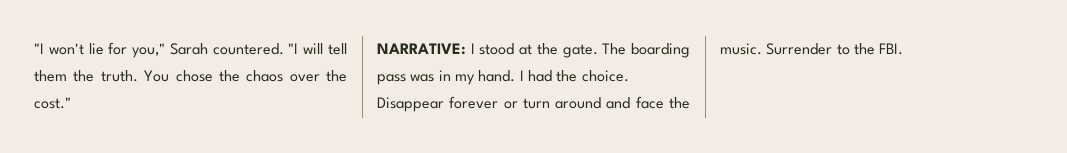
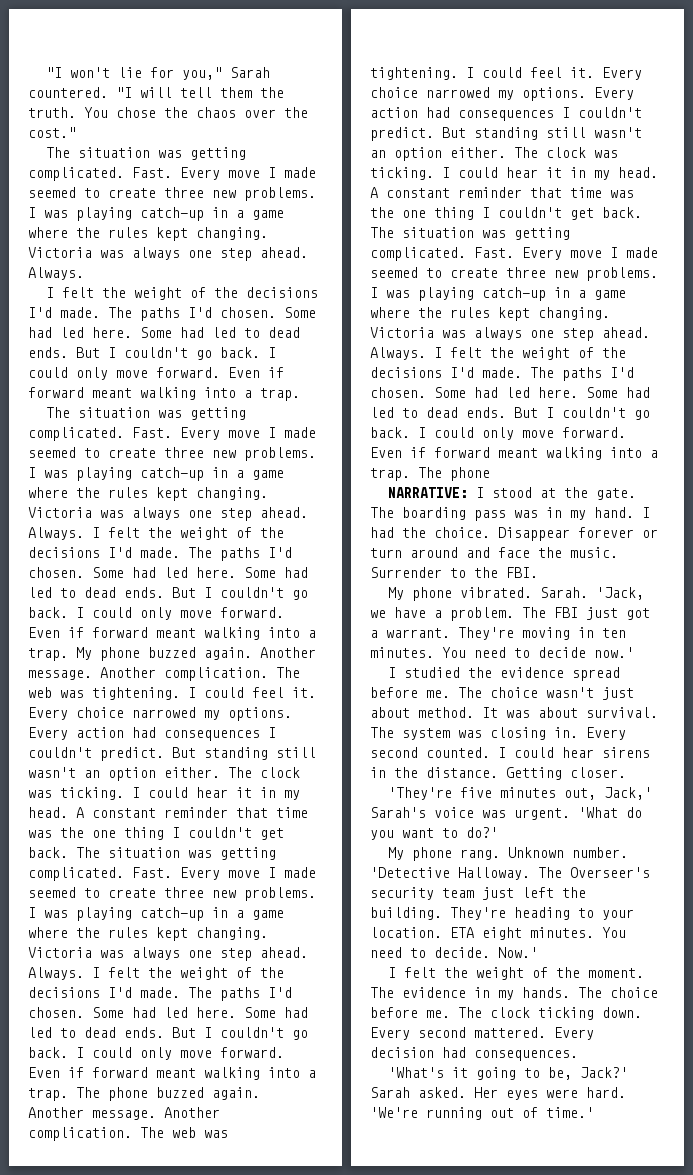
(71, 103) none -> [45,147,246,160] [28,167,316,181] [28,187,316,201] [28,207,284,221] [28,227,268,241] [28,247,308,261] [28,267,84,280] [45,287,318,300] [28,307,316,321] [28,327,300,338] [28,347,276,360] [28,367,284,380] [28,387,300,401] [45,407,246,420] [28,427,316,441] [28,447,316,461] [28,467,284,481] [28,487,268,501] [28,507,308,521] [28,527,284,540] [28,547,292,561] [28,567,308,578] [28,587,308,600] [28,607,284,620] [28,627,316,640] [28,647,316,661] [28,667,300,681] [28,687,316,700] [28,707,292,721] [28,727,276,741] [28,747,316,761] [28,767,300,781] [28,787,300,800] [28,807,308,818] [28,827,284,840] [28,847,276,860] [28,867,316,881] [28,887,316,901] [28,907,284,921] [28,927,268,941] [28,947,308,961] [28,967,284,980] [28,987,292,1001] [28,1007,308,1018] [28,1027,308,1040] [28,1047,284,1060] [28,1067,316,1080] [28,1087,260,1101] [28,1107,220,1120] [28,1127,228,1141] [370,67,642,80] [370,87,634,101] [370,107,642,121] [370,127,642,141] [370,147,618,161] [370,167,658,180] [370,187,634,198] [370,207,642,220] [370,227,570,240] [370,247,658,261] [370,267,658,281] [370,287,626,301] [370,307,610,321] [370,327,650,341] [370,347,626,360] [370,367,634,381] [370,387,650,398] [370,407,650,420] [370,427,626,440] [370,447,658,460] [370,467,490,481] // The situation was getting complicated. Fast. Every move I made seemed to create three new problems. I was playing catch-up in a game where the rules kept changing. Victoria was always one step ahead. Always. // I felt the weight of the decisions I'd made. The paths I'd chosen. Some had led here. Some had led to dead ends. But I couldn't go back. I could only move forward. Even if forward meant walking into a trap. // The situation was getting complicated. Fast. Every move I made seemed to create three new problems. I was playing catch-up in a game where the rules kept changing. Victoria was always one step ahead. Always. I felt the weight of the decisions I'd made. The paths I'd chosen. Some had led here. Some had led to dead ends. But I couldn't go back. I could only move forward. Even if forward meant walking into a trap. My phone buzzed again. Another message. Another complication. The web was tightening. I could feel it. Every choice narrowed my options. Every action had consequences I couldn't predict. But standing still wasn't an option either. The clock was ticking. I could hear it in my head. A constant reminder that time was the one thing I couldn't get back. The situation was getting complicated. Fast. Every move I made seemed to create three new problems. I was playing catch-up in a game where the rules kept changing. Victoria was always one step ahead. Always. I felt the weight of the decisions I'd made. The paths I'd chosen. Some had led here. Some had led to dead ends. But I couldn't go back. I could only move forward. Even if forward meant walking into a trap. The phone buzzed again. Another message. Another complication. The web was tightening. I could feel it. Every choice narrowed my options. Every action had consequences I couldn't predict. But standing still wasn't an option either. The clock was ticking. I could hear it in my head. A constant reminder that time was the one thing I couldn't get back. The situation was getting complicated. Fast. Every move I made seemed to create three new problems. I was playing catch-up in a game where the rules kept changing. Victoria was always one step ahead. Always. I felt the weight of the decisions I'd made. The paths I'd chosen. Some had led here. Some had led to dead ends. But I couldn't go back. I could only move forward. Even if forward meant walking into a trap. The phone
(904, 49) none -> [387,587,644,601] [370,607,650,621] [370,627,626,640] [370,647,634,658] [387,667,620,681] [370,687,634,700] [370,707,658,718] [370,727,626,740] [370,747,650,758] [370,767,626,780] [387,787,652,800] [370,807,642,820] [370,827,498,840] [387,847,628,861] [370,867,650,880] [370,887,586,900] [370,907,634,920] [370,927,626,940] [370,947,538,958] [387,967,644,980] [370,987,658,1000] [370,1007,642,1020] [370,1027,594,1040] [370,1047,578,1061] [387,1067,628,1080] [370,1087,626,1100] [370,1107,594,1120] // My phone vibrated. Sarah. 'Jack, we have a problem. The FBI just got a warrant. They're moving in ten minutes. You need to decide now.' // I studied the evidence spread before me. The choice wasn't just about method. It was about survival. The system was closing in. Every second counted. I could hear sirens in the distance. Getting closer. // 'They're five minutes out, Jack,' Sarah's voice was urgent. 'What do you want to do?' // My phone rang. Unknown number. 'Detective Halloway. The Overseer's security team just left the building. They're heading to your location. ETA eight minutes. You need to decide. Now.' // I felt the weight of the moment. The evidence in my hands. The choice before me. The clock ticking down. Every second mattered. Every decision had consequences. // 'What's it going to be, Jack?' Sarah asked. Her eyes were hard. 'We're running out of time.'

